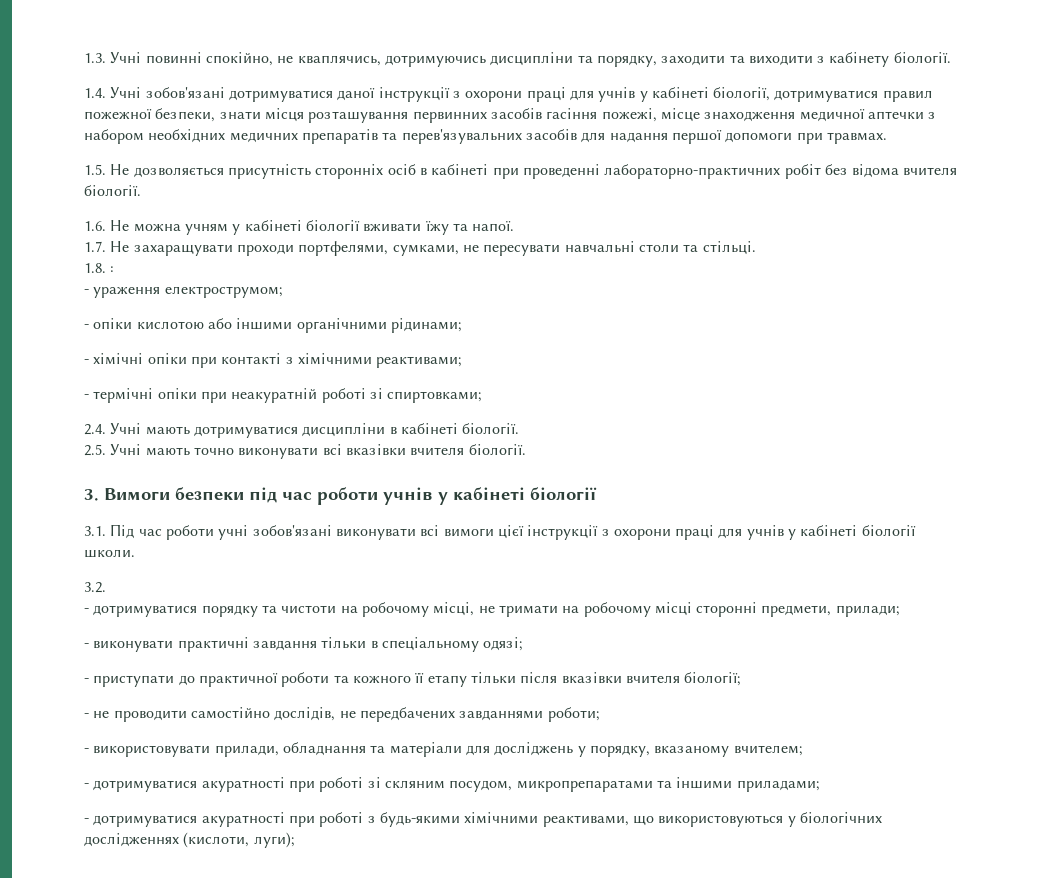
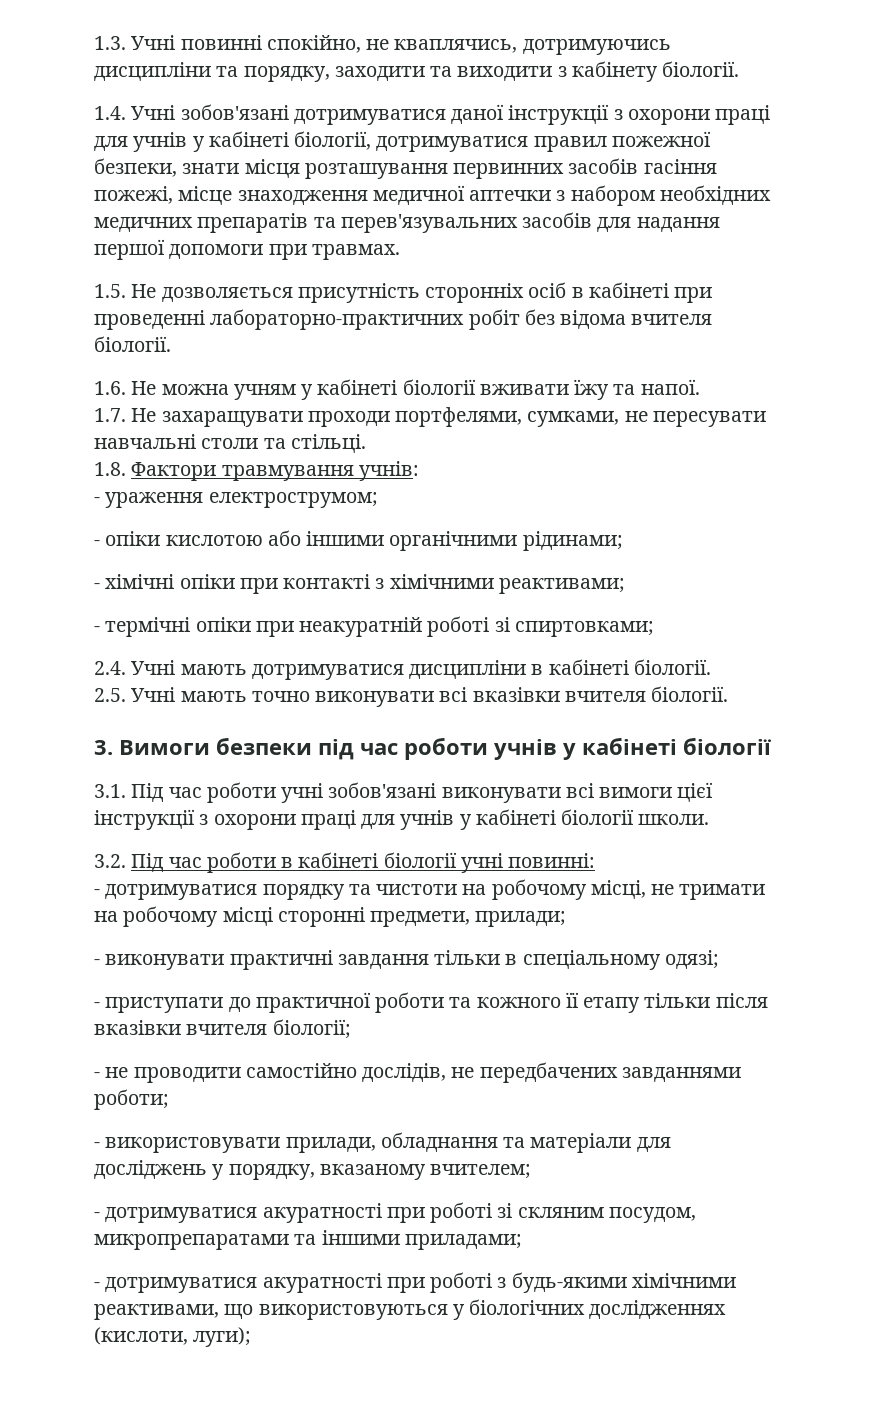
[110,266,115,273] : -> [131,461,419,481] Фактори травмування учнів:
(106, 587) none -> [131,852,596,873] Під час роботи в кабінеті біології учні повинні:

